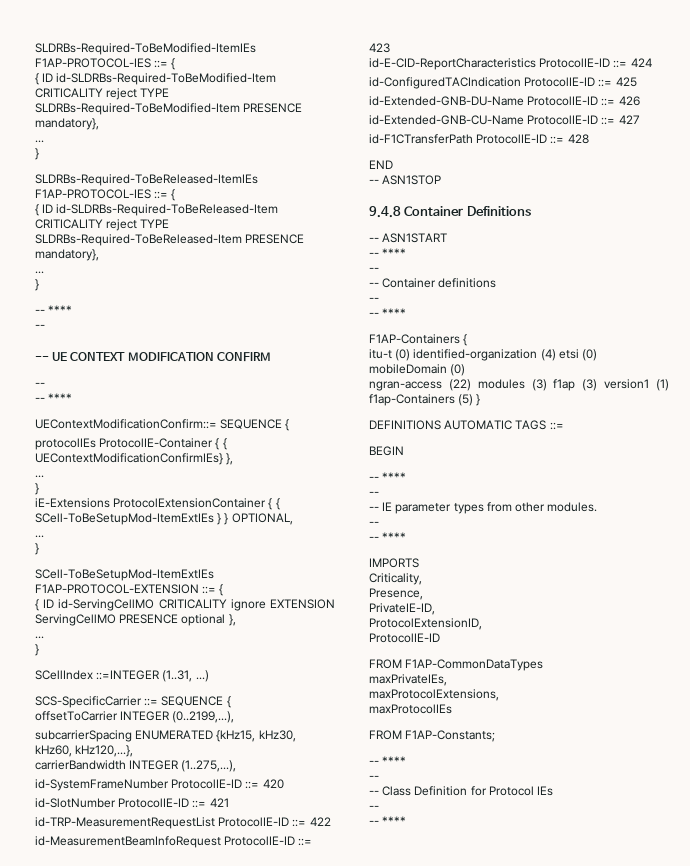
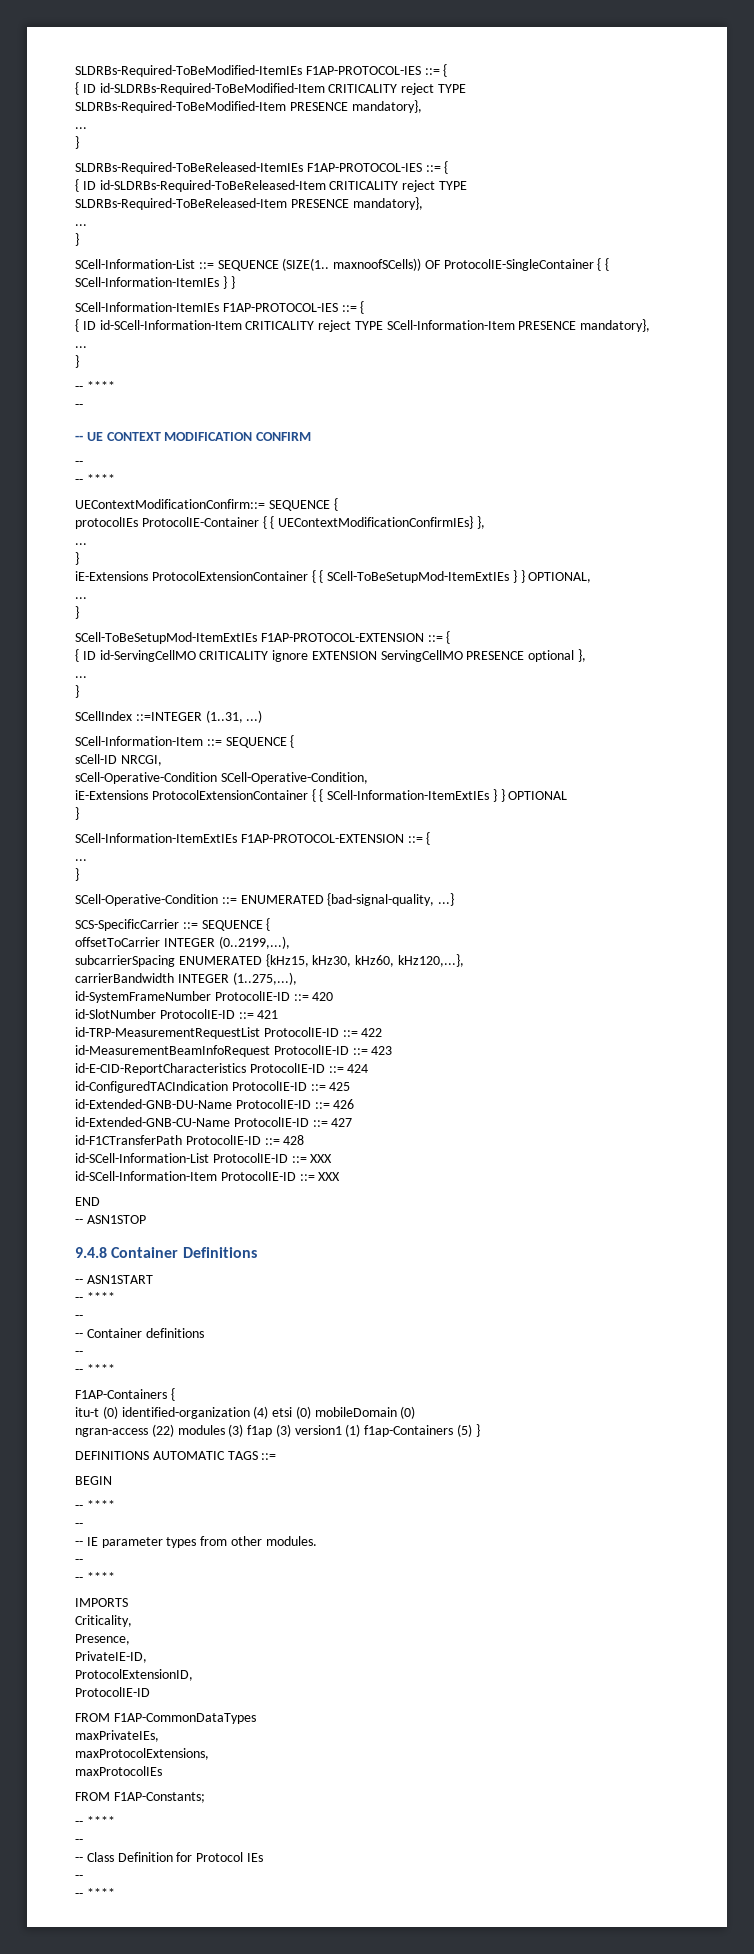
(39, 285) none -> [75,258,610,271] [75,276,235,289] [75,301,365,314] [75,319,651,332] [75,346,87,348] [75,355,79,368] // SCell-Information-List ::= SEQUENCE (SIZE(1.. maxnoofSCells)) OF ProtocolIE-SingleContainer { { SCell-Information-ItemIEs } } // SCell-Information-ItemIEs F1AP-PROTOCOL-IES ::= { // { ID id-SCell-Information-Item CRITICALITY reject TYPE SCell-Information-Item PRESENCE mandatory}, // ... // }
(209, 676) none -> [75,735,295,748] [75,754,162,766] [75,772,368,784] [75,789,568,802] [75,807,79,820] [75,832,431,845] [75,859,87,861] [75,868,79,881] [75,893,455,906] // SCell-Information-Item ::= SEQUENCE { // sCell-ID NRCGI, // sCell-Operative-Condition SCell-Operative-Condition, // iE-Extensions ProtocolExtensionContainer { { SCell-Information-ItemExtIEs } } OPTIONAL // } // SCell-Information-ItemExtIEs F1AP-PROTOCOL-EXTENSION ::= { // ... // } // SCell-Operative-Condition ::= ENUMERATED {bad-signal-quality, ...}
(589, 139) none -> [75,1153,333,1163] [75,1171,341,1181] // id-SCell-Information-List ProtocolIE-ID ::= XXX // id-SCell-Information-Item ProtocolIE-ID ::= XXX

